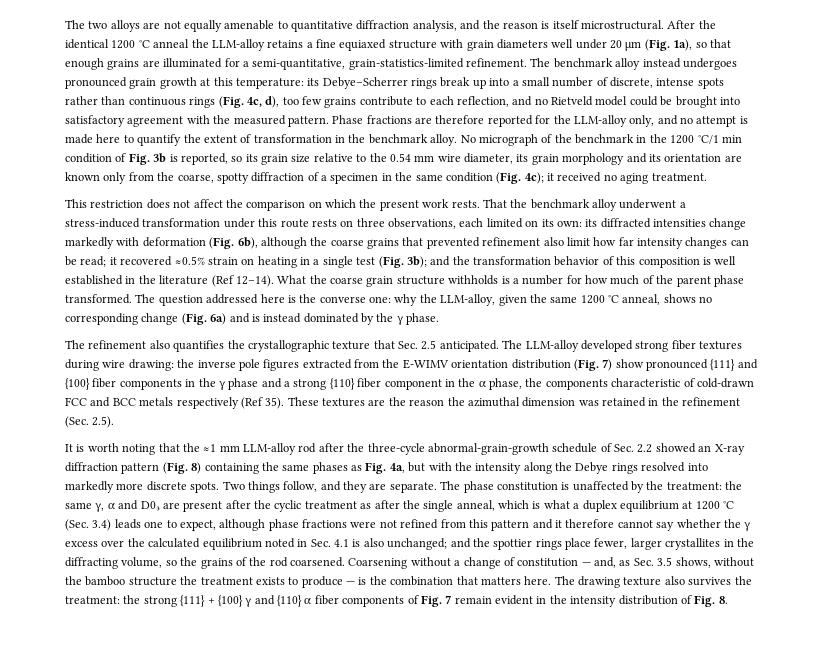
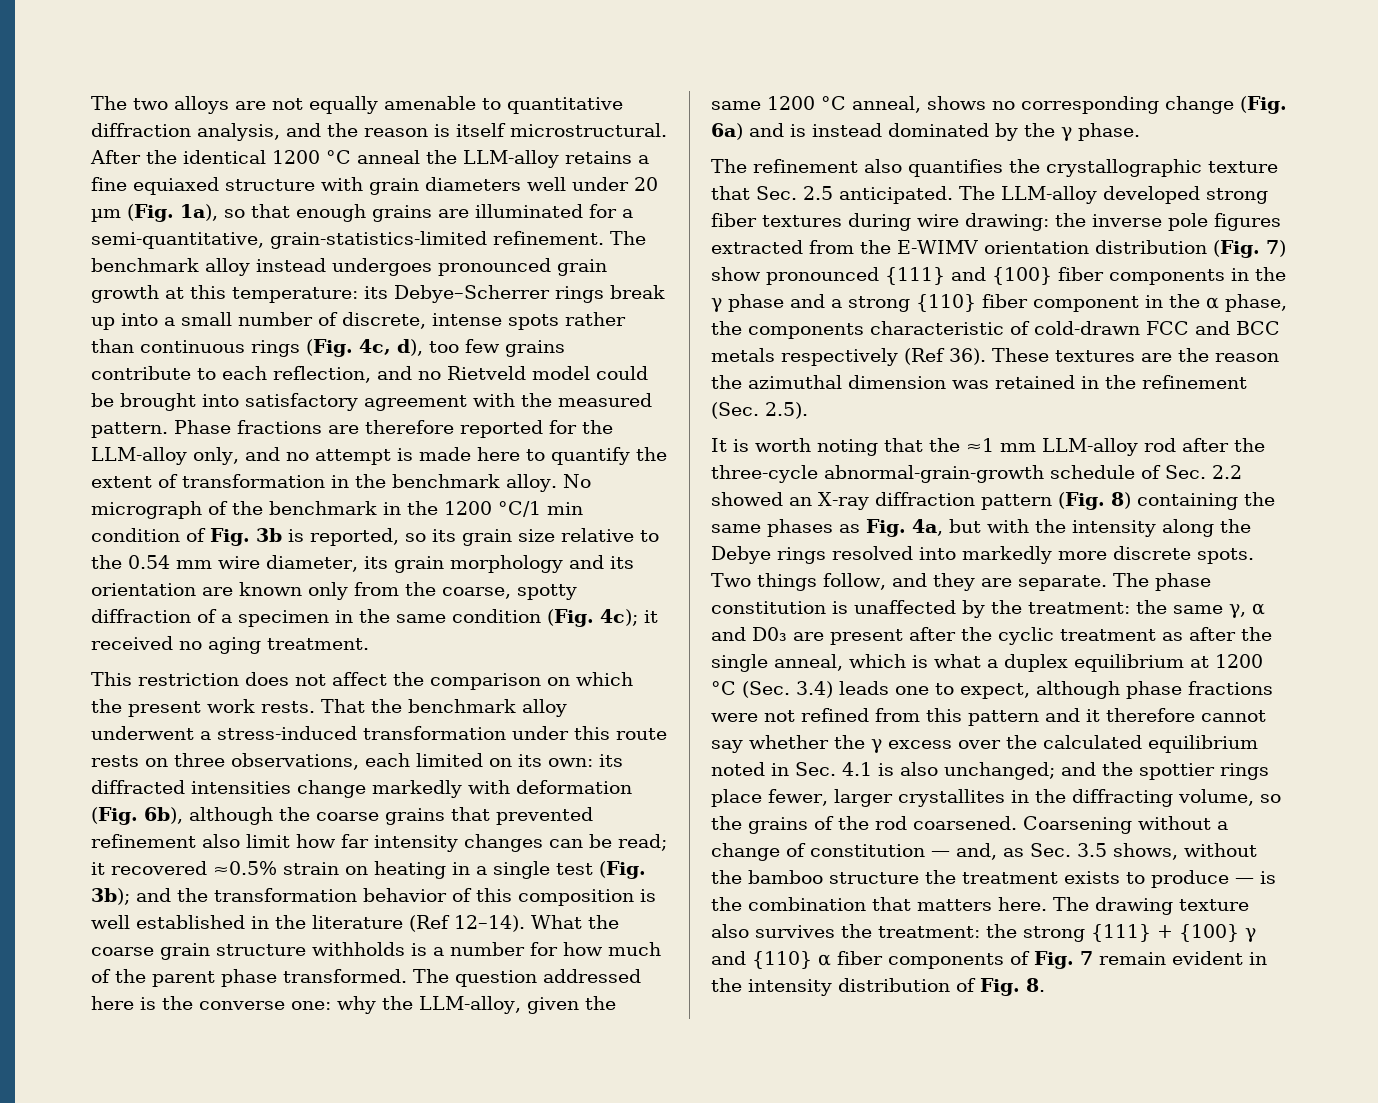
[265,397,285,409] 35). -> [949,348,986,365] 36).

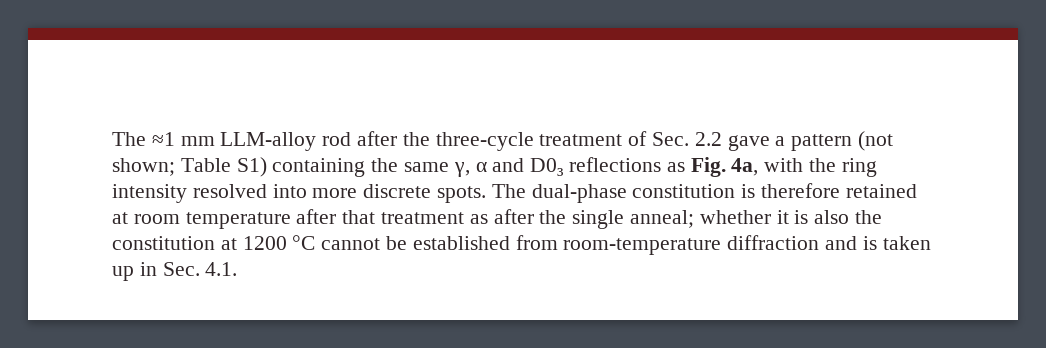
[91,96,623,114] [91,123,667,141] [90,150,649,168] [91,177,658,195] [91,204,633,222] [91,231,646,249] [91,258,607,276] [91,285,665,303] [91,312,626,330] [91,339,565,357] [91,366,648,383] [91,393,652,411] [91,420,613,438] [91,447,667,465] [91,474,591,492] [91,501,583,519] [91,528,659,546] [91,555,634,573] [91,582,577,600] [91,609,658,627] [91,636,369,654] [91,672,633,690] [91,699,567,717] [91,726,667,740] [91,753,623,770] [91,780,632,798] [91,807,593,825] [91,834,667,852] [91,861,646,879] [91,888,656,906] [91,915,619,932] [91,942,661,960] [91,969,641,987] [91,996,616,1014] [711,96,1287,114] [711,123,1140,141] [711,159,1278,177] [711,186,1268,204] [711,213,1281,231] [711,240,1286,258] [711,267,1286,285] [711,294,1287,312] [711,321,1280,339] [711,348,1279,366] [711,375,1247,389] [711,402,808,419] [711,438,960,456] The two alloys are not equally amenable to quantitative diffraction analysis, and the reason is itself microstructural. After the identical 1200 °C anneal the LLM-alloy retains a fine equiaxed structure with grain diameters well under 20 µm (Fig. 1a), so that enough grains are illuminated for a semi-quantitative, grain-statistics-limited refinement. The benchmark alloy instead undergoes pronounced grain growth at this temperature: its Debye–Scherrer rings break up into a small number of discrete, intense spots rather than continuous rings (Fig. 4c, d), too few grains contribute to each reflection, and no Rietveld model could be brought into satisfactory agreement with the measured pattern. Phase fractions are therefore reported for the LLM-alloy only, and no attempt is made here to quantify the extent of transformation in the benchmark alloy. No micrograph of the benchmark in the 1200 °C/1 min condition of Fig. 3b is reported, so its grain size relative to the 0.54 mm wire diameter, its grain morphology and its orientation are known only from the coarse, spotty diffraction of a specimen in the same condition (Fig. 4c); it received no aging treatment. // This restriction does not affect the comparison on which the present work rests. That the benchmark alloy underwent a stress-induced transformation under this route rests on three observations, each limited on its own: its diffracted intensities change markedly with deformation (Fig. 6b), although the coarse grains that prevented refinement also limit how far intensity changes can be read; it recovered ≈0.5% strain on heating in a single test (Fig. 3b); and the transformation behavior of this composition is well established in the literature (Ref 12–14). What the coarse grain structure withholds is a number for how much of the parent phase transformed. The question addressed here is the converse one: why the LLM-alloy, given the same 1200 °C anneal, shows no corresponding change (Fig. 6a) and is instead dominated by the γ phase. // The refinement also quantifies the crystallographic texture that Sec. 2.5 anticipated. The LLM-alloy developed strong fiber textures during wire drawing: the inverse pole figures extracted from the E-WIMV orientation distribution (Fig. 7) show pronounced {111} and {100} fiber components in the γ phase and a strong {110} fiber component in the α phase, the components characteristic of cold-drawn FCC and BCC metals respectively (Ref 36). These textures are the reason the azimuthal dimension was retained in the refinement (Sec. 2.5). // It is worth noting that the -> [112,132,146,146] The
[824,465,1135,483] abnormal-grain-growth schedule -> [539,134,623,146] treatment
[711,492,1275,510] [711,519,1251,537] [711,546,1254,564] [711,573,1211,591] [711,600,1265,618] [711,627,1054,645] showed an X-ray diffraction pattern (Fig. 8) containing the same phases as Fig. 4a, but with the intensity along the Debye rings resolved into markedly more discrete spots. Two things follow, and they are separate. The phase constitution is unaffected by the treatment: the same γ, α and D0₃ are present after the cyclic -> [727,131,894,151] [112,157,877,177] [112,183,917,203] [112,209,376,229] gave a pattern (not shown; Table S1) containing the same γ, α and D0₃ reflections as Fig. 4a, with the ring intensity resolved into more discrete spots. The dual-phase constitution is therefore retained at room temperature after that
[774,654,1263,672] [711,681,1273,699] [711,708,1266,726] [711,735,1258,753] [711,762,1269,780] [711,789,1281,807] [711,816,1228,834] [711,843,1257,861] [711,870,1276,888] [711,897,1249,915] [711,924,1256,942] [711,951,1267,969] [711,978,1045,996] anneal, which is what a duplex equilibrium at 1200 °C (Sec. 3.4) leads one to expect, although phase fractions were not refined from this pattern and it therefore cannot say whether the γ excess over the calculated equilibrium noted in Sec. 4.1 is also unchanged; and the spottier rings place fewer, larger crystallites in the diffracting volume, so the grains of the rod coarsened. Coarsening without a change of constitution — and, as Sec. 3.5 shows, without the bamboo structure the treatment exists to produce — is the combination that matters here. The drawing texture also survives the treatment: the strong {111} + {100} γ and {110} α fiber components of Fig. 7 remain evident in the intensity distribution of Fig. 8. -> [630,210,883,228] [112,235,931,255] [112,262,238,281] anneal; whether it is also the constitution at 1200 °C cannot be established from room-temperature diffraction and is taken up in Sec. 4.1.

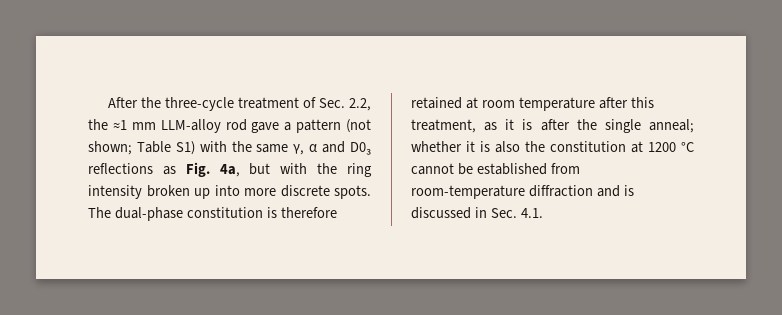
[112,131,398,151] The ≈1 mm LLM-alloy rod after -> [108,97,139,108] After
[694,132,722,146] 2.2 -> [349,98,372,111] [88,119,247,133] 2.2, the ≈1 mm LLM-alloy rod
[272,158,366,177] containing -> [199,141,227,152] with
(759, 167) none -> [249,163,271,175] but
[192,184,267,198] resolved -> [146,185,210,199] broken up
[342,210,488,224] that treatment as -> [630,97,654,108] [411,119,533,133] this treatment, as it is
[882,236,931,250] [112,266,134,281] taken up -> [411,207,471,219] discussed

